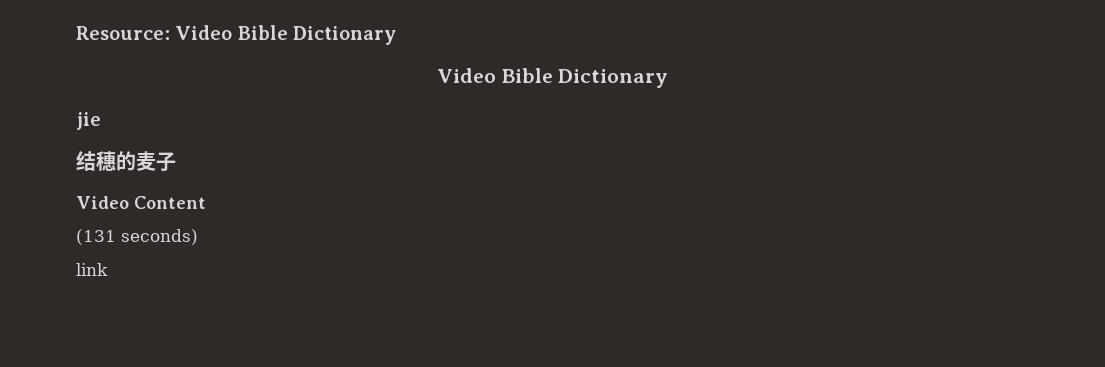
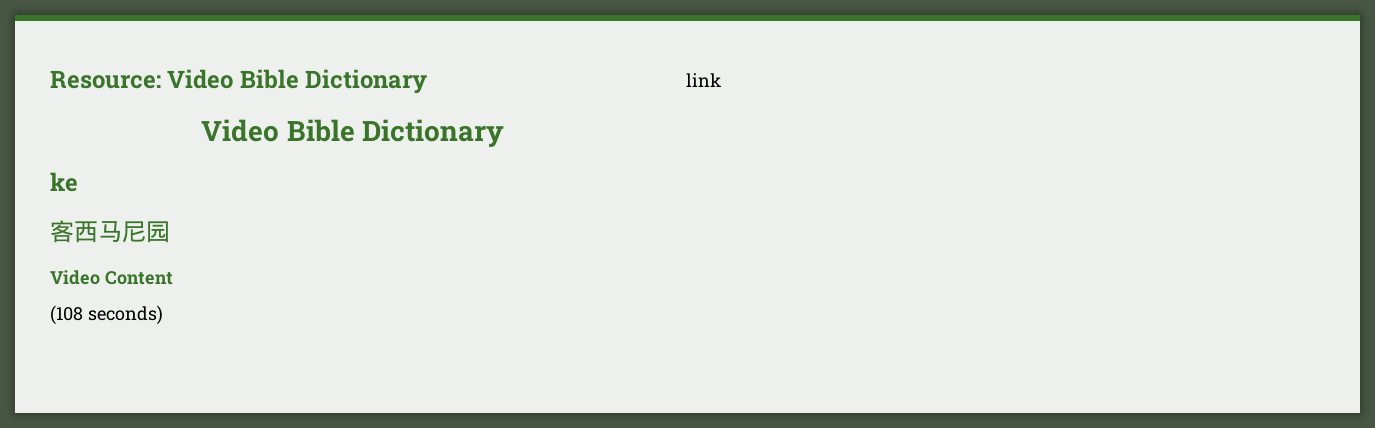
[76,112,101,130] [76,151,176,172] jie // 结穗的麦子 -> [50,172,78,192] [50,220,170,243] ke // 客西马尼园
[76,229,116,245] (131 -> [50,305,83,325] (108

